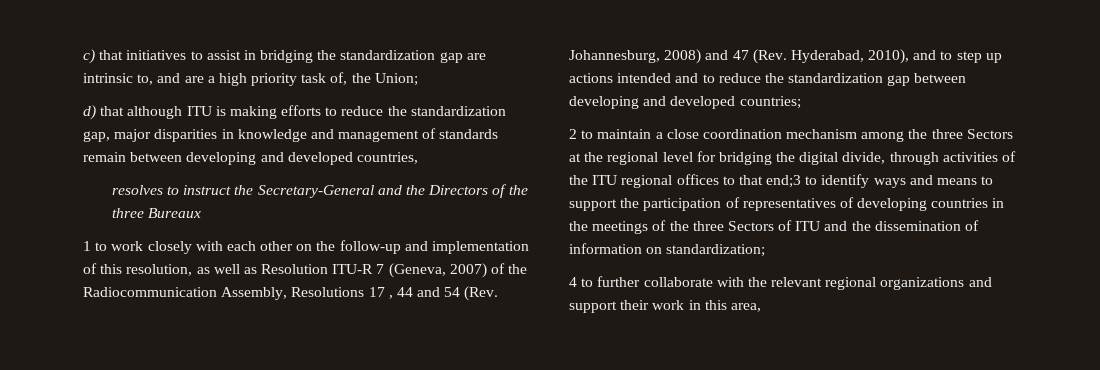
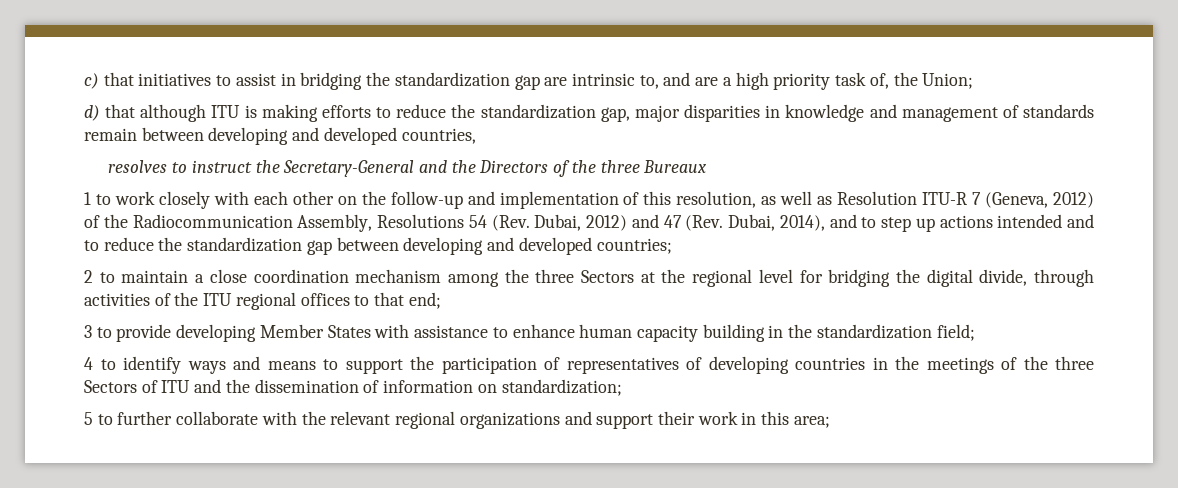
[449,263,487,278] 2007) -> [1053,192,1095,208] 2012)
[368,286,499,301] [569,49,702,64] 17 , 44 and 54 (Rev. Johannesburg, 2008) -> [468,214,627,231] 54 (Rev. Dubai, 2012)
[790,49,910,64] Hyderabad, 2010), -> [728,214,825,231] Dubai, 2014),
[766,175,802,188] end;3 -> [408,292,441,309] [84,324,975,342] [84,357,93,370] end; // 3 to provide developing Member States with assistance to enhance human capacity building in the standardization field; // 4
[569,277,577,287] 4 -> [84,412,93,425] 5
[730,303,761,312] area, -> [793,416,830,428] area;

